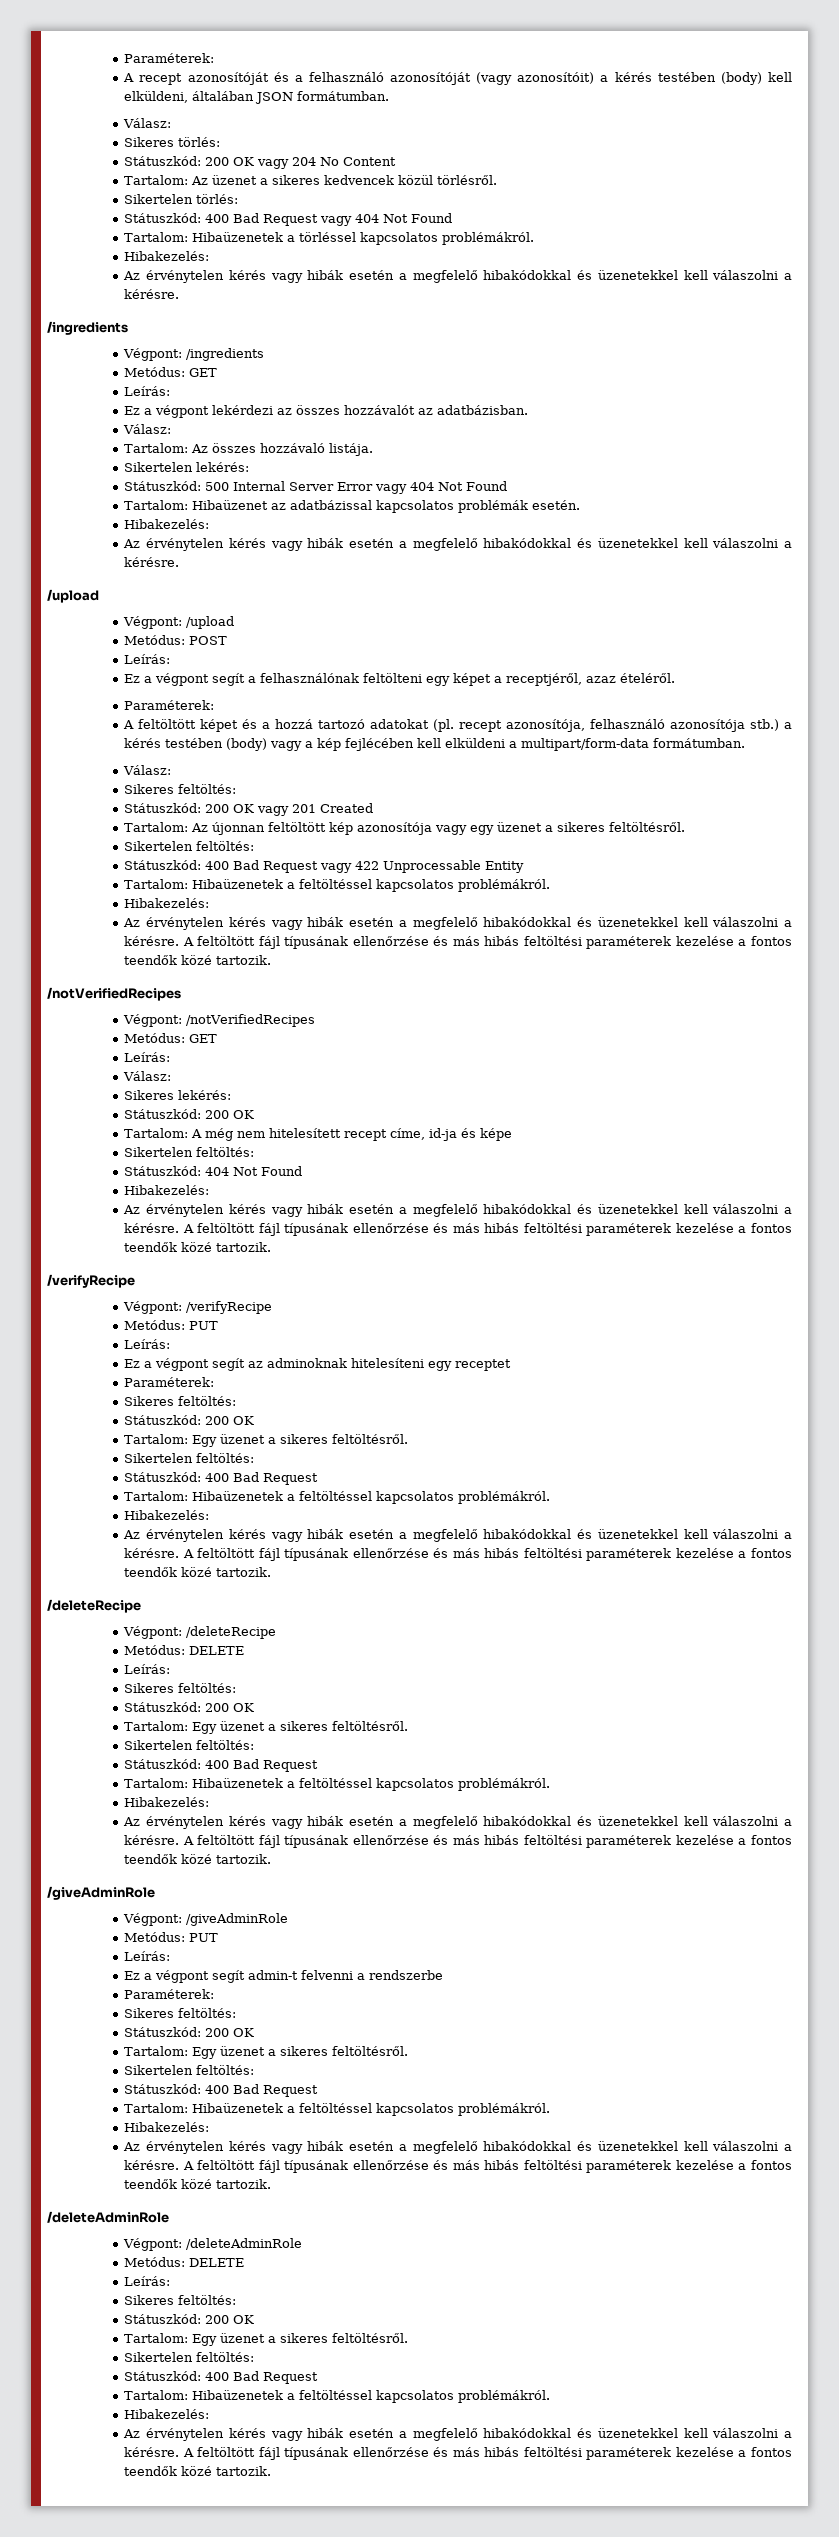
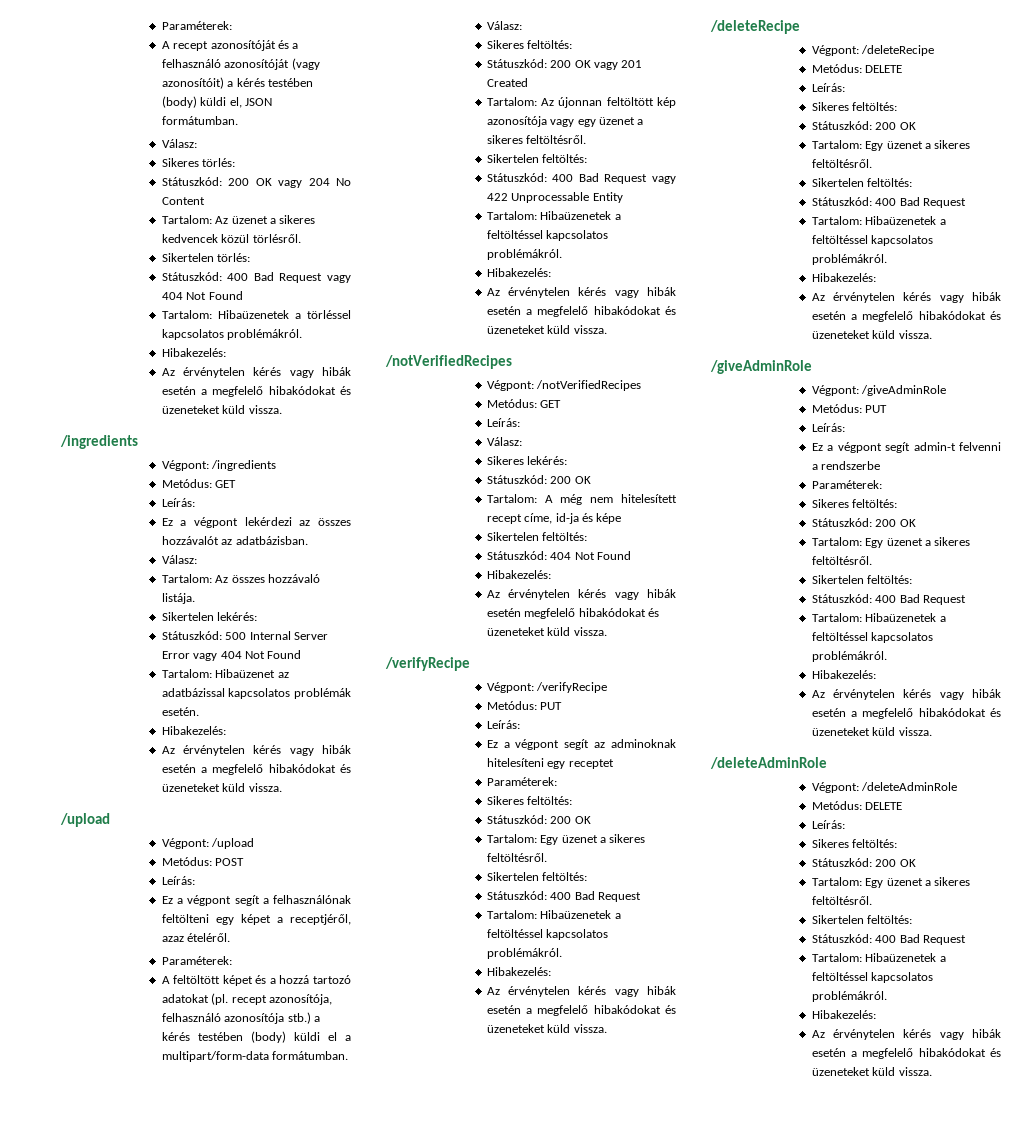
[768,72,793,82] [124,91,255,103] kell elküldeni, általában -> [200,97,242,108] küldi el,
[483,270,792,280] [124,289,180,299] hibakódokkal és üzenetekkel kell válaszolni a kérésre. -> [268,386,351,395] [161,405,282,414] hibakódokat és üzeneteket küld vissza.
[483,538,792,548] [124,557,180,567] hibakódokkal és üzenetekkel kell válaszolni a kérésre. -> [268,764,351,773] [161,783,282,792] hibakódokat és üzeneteket küld vissza.
[270,738,506,751] vagy a kép fejlécében kell elküldeni -> [293,1032,337,1041] küldi el
[483,917,792,927] [124,936,793,949] [124,955,272,965] hibakódokkal és üzenetekkel kell válaszolni a kérésre. A feltöltött fájl típusának ellenőrzése és más hibás feltöltési paraméterek kezelése a fontos teendők közé tartozik. -> [593,306,676,315] [486,325,607,334] hibakódokat és üzeneteket küld vissza.
[398,1204,792,1217] [124,1223,793,1236] [124,1242,272,1252] a megfelelő hibakódokkal és üzenetekkel kell válaszolni a kérésre. A feltöltött fájl típusának ellenőrzése és más hibás feltöltési paraméterek kezelése a fontos teendők közé tartozik. -> [524,608,659,619] [486,627,607,636] megfelelő hibakódokat és üzeneteket küld vissza.
[483,1529,792,1539] [124,1548,793,1561] [124,1567,272,1577] hibakódokkal és üzenetekkel kell válaszolni a kérésre. A feltöltött fájl típusának ellenőrzése és más hibás feltöltési paraméterek kezelése a fontos teendők közé tartozik. -> [593,1005,676,1014] [486,1024,607,1033] hibakódokat és üzeneteket küld vissza.
[483,1816,792,1826] [124,1835,793,1848] [124,1854,272,1864] hibakódokkal és üzenetekkel kell válaszolni a kérésre. A feltöltött fájl típusának ellenőrzése és más hibás feltöltési paraméterek kezelése a fontos teendők közé tartozik. -> [918,311,1001,320] [811,330,932,339] hibakódokat és üzeneteket küld vissza.
[483,2141,792,2151] [124,2160,793,2173] [124,2179,272,2189] hibakódokkal és üzenetekkel kell válaszolni a kérésre. A feltöltött fájl típusának ellenőrzése és más hibás feltöltési paraméterek kezelése a fontos teendők közé tartozik. -> [918,708,1001,717] [811,727,932,736] hibakódokat és üzeneteket küld vissza.
[483,2428,792,2438] [124,2447,793,2460] [124,2466,272,2476] hibakódokkal és üzenetekkel kell válaszolni a kérésre. A feltöltött fájl típusának ellenőrzése és más hibás feltöltési paraméterek kezelése a fontos teendők közé tartozik. -> [918,1048,1001,1057] [811,1067,932,1076] hibakódokat és üzeneteket küld vissza.

